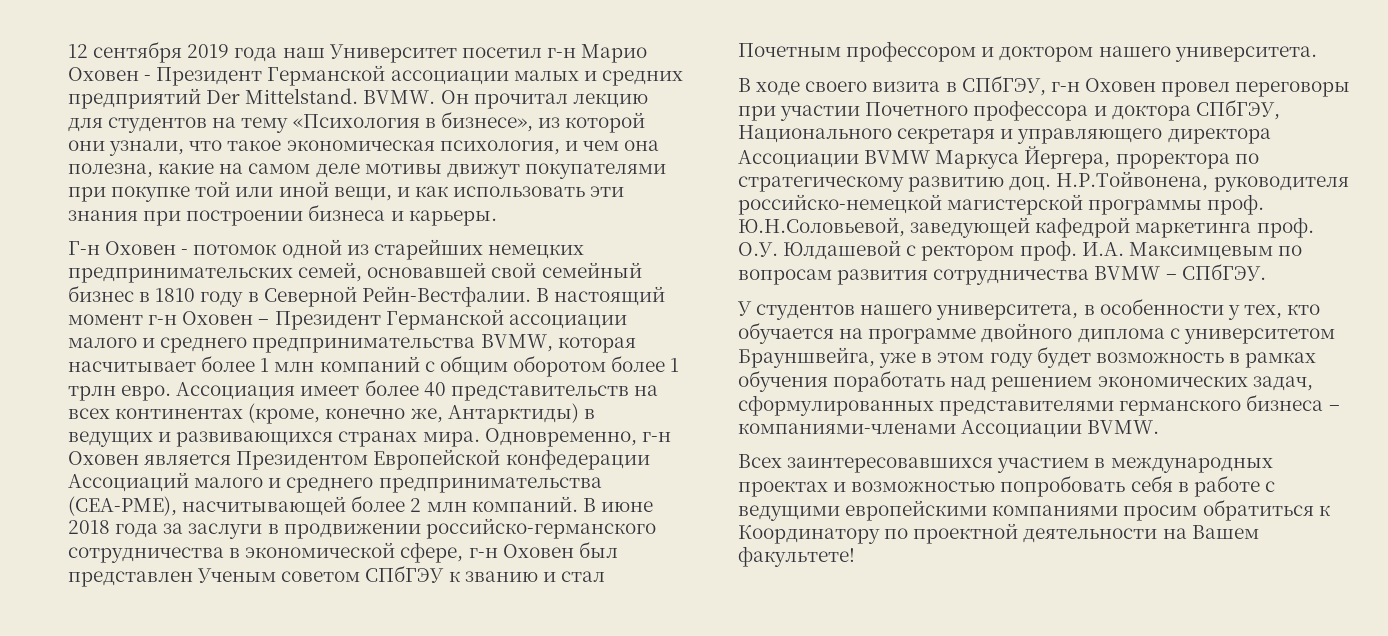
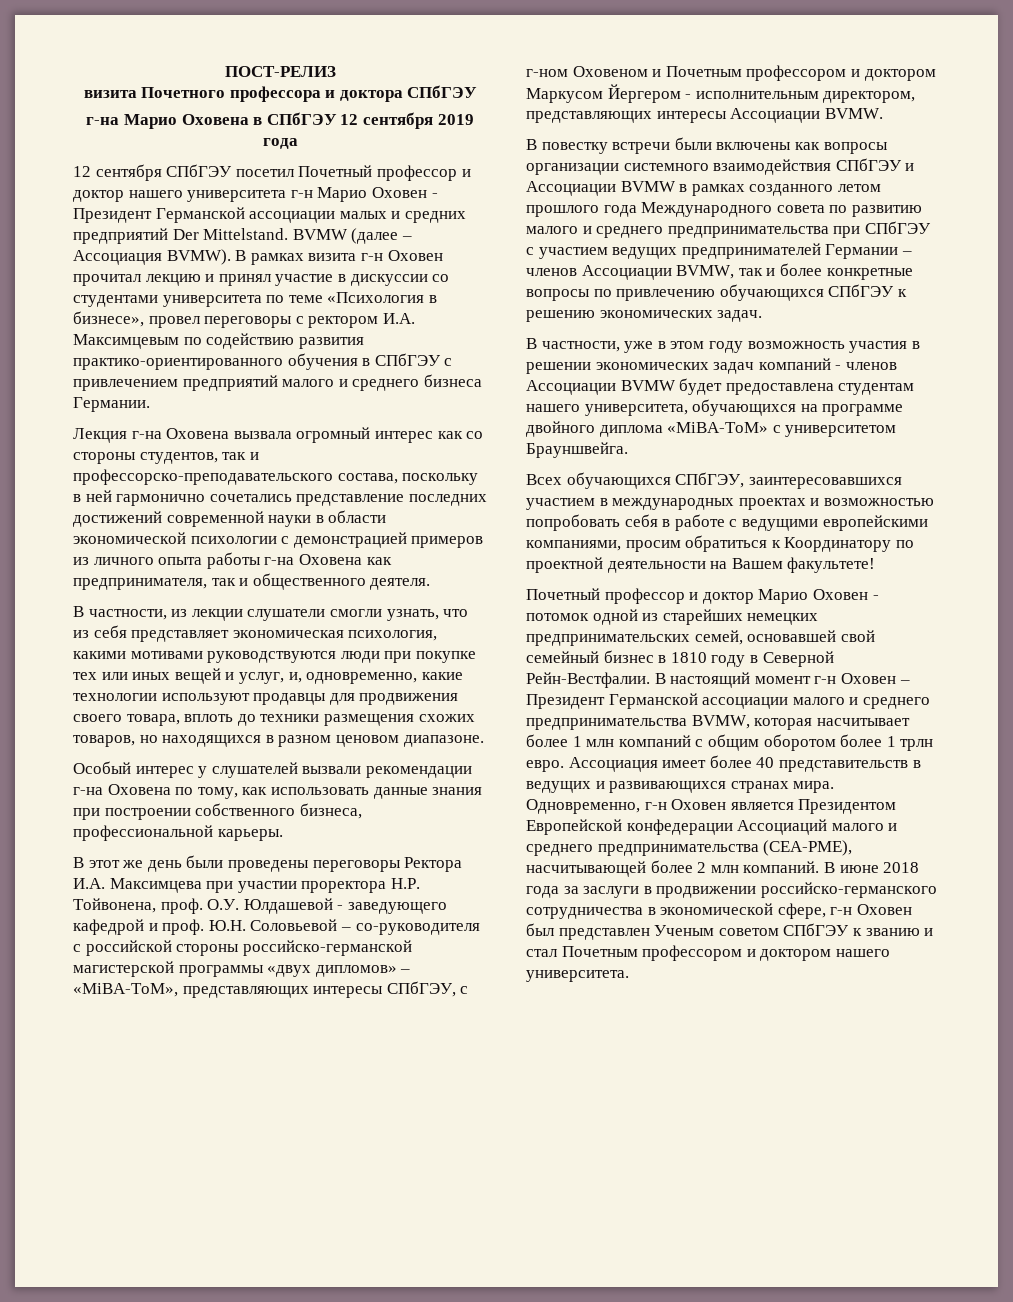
[68,41,542,63] 12 сентября 2019 года наш Университет посетил -> [224,66,336,77] [83,85,478,102] [86,112,474,129] [262,138,298,149] [73,164,471,181] [73,190,287,202] ПОСТ-РЕЛИЗ // визита Почетного профессора и доктора СПбГЭУ // г-на Марио Оховена в СПбГЭУ 12 сентября 2019 года // 12 сентября СПбГЭУ посетил Почетный профессор и доктор нашего университета
[363,90,648,109] [68,111,646,133] [68,140,660,156] [68,163,666,179] [68,181,410,202] BVMW. Он прочитал лекцию для студентов на тему «Психология в бизнесе», из которой они узнали, что такое экономическая психология, и чем она полезна, какие на самом деле мотивы движут покупателями при покупке той или иной вещи, и -> [292,228,412,244] [73,249,443,265] [73,274,450,286] [73,292,437,307] [73,311,415,328] [73,333,364,349] [73,353,453,370] [73,374,482,391] [73,397,150,412] [73,427,484,443] [73,452,259,464] [73,469,479,485] [73,490,487,506] [73,510,387,527] [73,532,484,548] [73,552,392,569] [73,573,431,590] [73,606,469,621] [73,625,438,642] [73,651,476,663] [73,668,463,684] [73,693,459,705] [73,714,475,726] [73,735,484,747] [73,761,472,778] [73,784,238,799] BVMW (далее – Ассоциация BVMW). В рамках визита г-н Оховен прочитал лекцию и принял участие в дискуссии со студентами университета по теме «Психология в бизнесе», провел переговоры с ректором И.А. Максимцевым по содействию развития практико-ориентированного обучения в СПбГЭУ с привлечением предприятий малого и среднего бизнеса Германии. // Лекция г-на Оховена вызвала огромный интерес как со стороны студентов, так и профессорско-преподавательского состава, поскольку в ней гармонично сочетались представление последних достижений современной науки в области экономической психологии с демонстрацией примеров из личного опыта работы г-на Оховена как предпринимателя, так и общественного деятеля. // В частности, из лекции слушатели смогли узнать, что из себя представляет экономическая психология, какими мотивами руководствуются люди при покупке тех или иных вещей и услуг, и, одновременно, какие технологии используют продавцы для продвижения своего товара, вплоть до техники размещения схожих товаров, но находящихся в разном ценовом диапазоне. // Особый интерес у слушателей вызвали рекомендации г-на Оховена по тому,
[590,186,625,197] эти -> [373,787,428,799] данные
[308,204,497,226] [68,241,100,255] бизнеса и карьеры. // Г-н -> [195,803,362,819] [73,825,283,841] [73,855,463,872] [73,878,420,893] [73,898,447,914] [73,919,480,935] [73,940,412,956] [73,961,411,977] [73,981,469,998] [526,65,936,81] [526,84,916,103] [526,108,883,123] [526,137,888,154] [526,158,915,175] [526,181,881,196] [526,202,922,217] [526,221,931,238] [526,243,912,259] [526,263,913,280] [526,284,907,301] [526,310,763,322] [526,338,920,353] [526,358,897,374] [526,378,915,395] [526,399,904,416] [526,421,897,437] [526,442,628,458] [526,472,902,489] [526,498,934,510] [526,514,928,531] [526,535,914,552] [526,557,876,573] [526,588,809,604] собственного бизнеса, профессиональной карьеры. // В этот же день были проведены переговоры Ректора И.А. Максимцева при участии проректора Н.Р. Тойвонена, проф. О.У. Юлдашевой - заведующего кафедрой и проф. Ю.Н. Соловьевой – со-руководителя с российской стороны российско-германской магистерской программы «двух дипломов» – «MiBA-ToM», представляющих интересы СПбГЭУ, с г-ном Оховеном и Почетным профессором и доктором Маркусом Йергером - исполнительным директором, представляющих интересы Ассоциации BVMW. // В повестку встречи были включены как вопросы организации системного взаимодействия СПбГЭУ и Ассоциации BVMW в рамках созданного летом прошлого года Международного совета по развитию малого и среднего предпринимательства при СПбГЭУ с участием ведущих предпринимателей Германии – членов Ассоциации BVMW, так и более конкретные вопросы по привлечению обучающихся СПбГЭУ к решению экономических задач. // В частности, уже в этом году возможность участия в решении экономических задач компаний - членов Ассоциации BVMW будет предоставлена студентам нашего университета, обучающихся на программе двойного диплома «MiBA-ToM» с университетом Брауншвейга. // Всех обучающихся СПбГЭУ, заинтересовавшихся участием в международных проектах и возможностью попробовать себя в работе с ведущими европейскими компаниями, просим обратиться к Координатору по проектной деятельности на Вашем факультете! // Почетный профессор и доктор Марио
[633,385,658,396] [68,403,579,424] на всех континентах (кроме, конечно же, Антарктиды) -> (908, 766) none
[738,75,1351,97] [738,99,1280,121] [738,125,1271,144] [738,146,1259,169] [738,171,1349,192] [738,194,1265,215] [738,217,1314,238] [738,240,1302,261] [738,263,1266,285] [737,298,1321,320] [738,322,1335,344] [738,346,1317,368] [738,370,1313,392] [738,394,1340,416] [738,420,1160,438] [738,454,1273,473] [738,475,1275,497] [738,499,1331,521] [738,523,1259,544] [738,546,855,567] // В ходе своего визита в СПбГЭУ, г-н Оховен провел переговоры при участии Почетного профессора и доктора СПбГЭУ, Национального секретаря и управляющего директора Ассоциации BVMW Маркуса Йергера, проректора по стратегическому развитию доц. Н.Р.Тойвонена, руководителя российско-немецкой магистерской программы проф. Ю.Н.Соловьевой, заведующей кафедрой маркетинга проф. О.У. Юлдашевой с ректором проф. И.А. Максимцевым по вопросам развития сотрудничества BVMW – СПбГЭУ. // У студентов нашего университета, в особенности у тех, кто обучается на программе двойного диплома с университетом Брауншвейга, уже в этом году будет возможность в рамках обучения поработать над решением экономических задач, сформулированных представителями германского бизнеса – компаниями-членами Ассоциации BVMW. // Всех заинтересовавшихся участием в международных проектах и возможностью попробовать себя в работе с ведущими европейскими компаниями просим обратиться к Координатору по проектной деятельности на Вашем факультете! -> (629, 976) none

